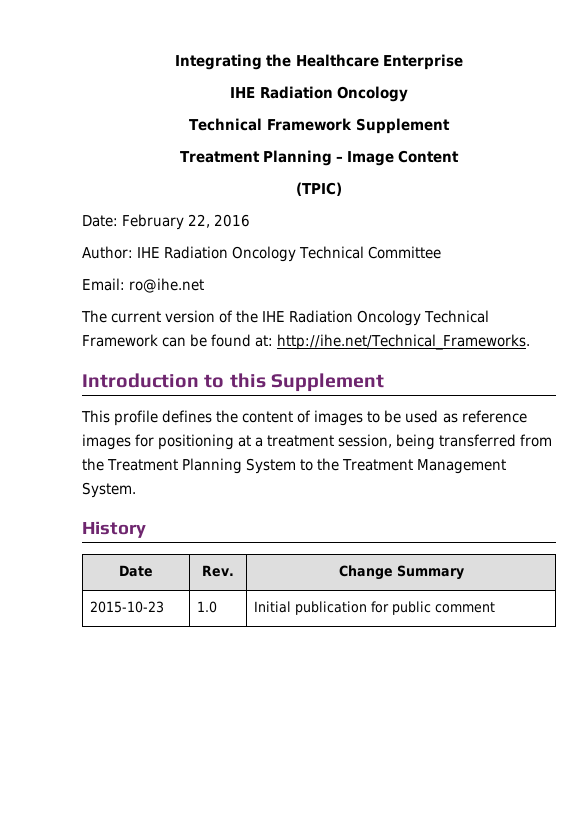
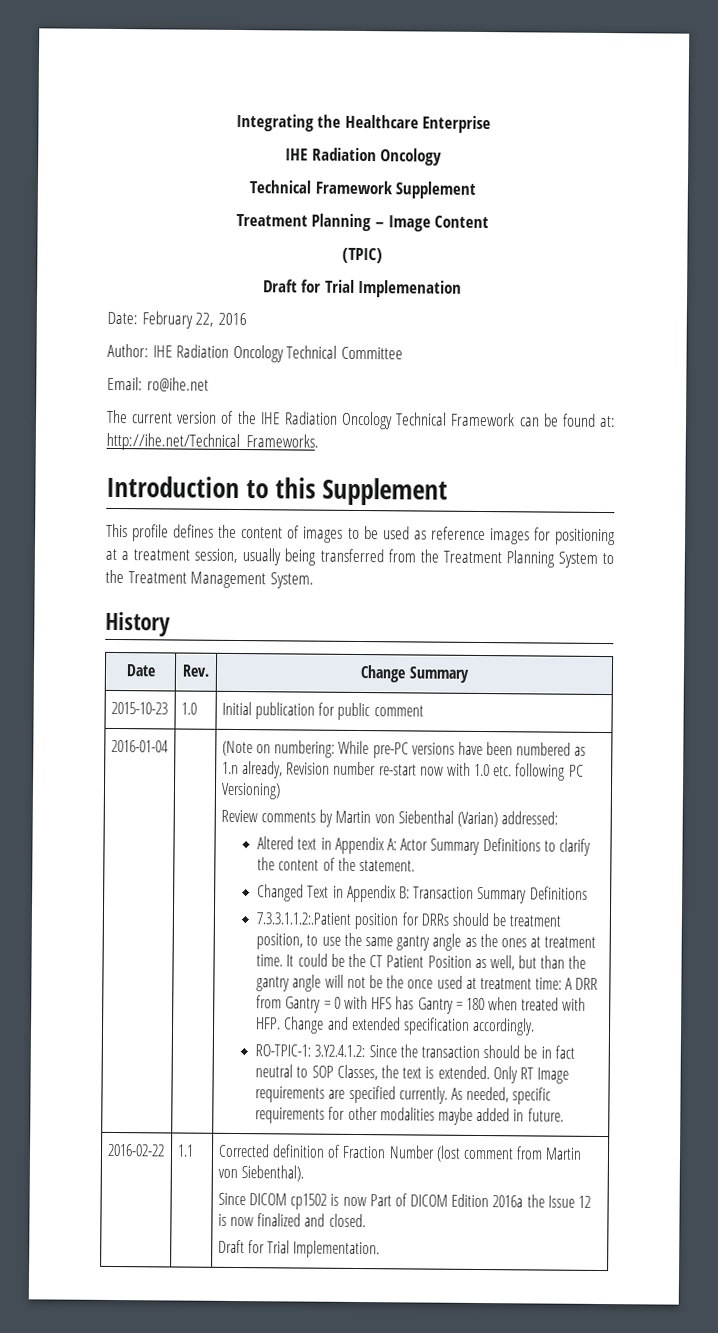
(342, 189) none -> [262,279,463,298] // Draft for Trial Implemenation
(393, 441) none -> [242,548,282,566] usually
(495, 607) none -> [110,739,169,753] [221,740,587,759] [221,761,584,781] [220,782,281,800] [220,809,559,828] [257,836,591,856] [257,857,416,872] [257,884,588,904] [256,912,562,930] [256,932,597,951] [256,953,587,971] [256,974,599,992] [256,995,587,1014] [256,1016,536,1036] [255,1044,575,1059] [255,1064,570,1084] [255,1085,552,1105] [255,1106,564,1125] [106,1143,165,1157] [176,1144,194,1157] [217,1143,583,1162] [217,1165,304,1182] [217,1192,592,1210] [217,1213,366,1228] [217,1239,381,1259] // 2016-01-04 | | (Note on numbering: While pre-PC versions have been numbered as 1.n already, Revision number re-start now with 1.0 etc. following PC Versioning) // Review comments by Martin von Siebenthal (Varian) addressed: // Altered text in Appendix A: Actor Summary Definitions to clarify the content of the statement. // Changed Text in Appendix B: Transaction Summary Definitions // 7.3.3.1.1.2:.Patient position for DRRs should be treatment position, to use the same gantry angle as the ones at treatment time. It could be the CT Patient Position as well, but than the gantry angle will not be the once used at treatment time: A DRR from Gantry = 0 with HFS has Gantry = 180 when treated with HFP. Change and extended specification accordingly. // RO-TPIC-1: 3.Y2.4.1.2: Since the transaction should be in fact neutral to SOP Classes, the text is extended. Only RT Image requirements are specified currently. As needed, specific requirements for other modalities maybe added in future. // 2016-02-22 | 1.1 | Corrected definition of Fraction Number (lost comment from Martin von Siebenthal). // Since DICOM cp1502 is now Part of DICOM Edition 2016a the Issue 12 is now finalized and closed. // Draft for Trial Implementation.

